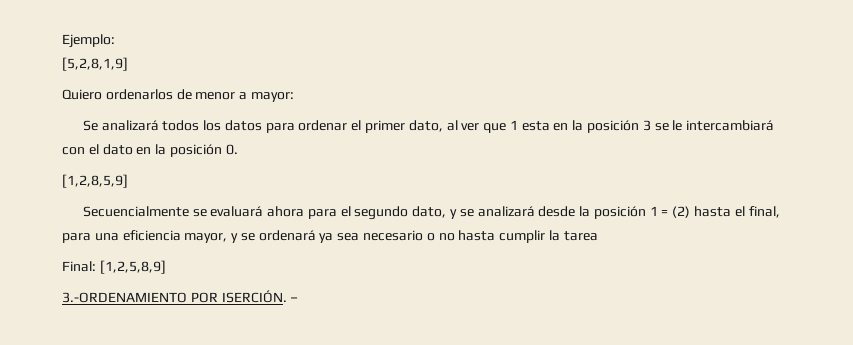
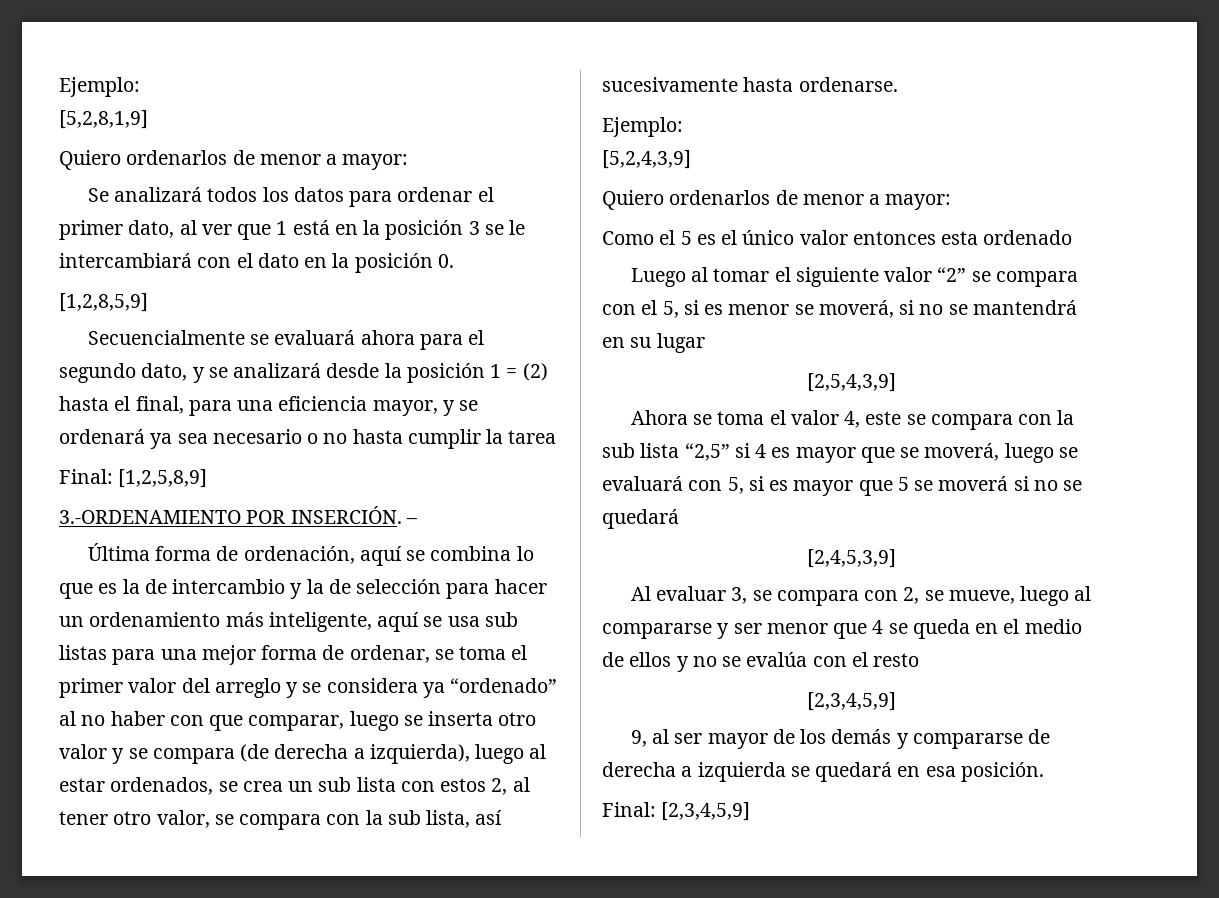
[521,121,550,131] esta -> [292,220,330,235] está
[221,290,287,303] ISERCIÓN. -> [290,506,402,524] INSERCIÓN.
(299, 299) none -> [87,543,534,566] [59,579,547,599] [59,612,518,632] [59,645,528,665] [59,678,558,698] [59,711,537,731] [59,744,547,764] [59,777,530,795] [59,810,503,830] [602,77,898,92] [602,117,683,137] [602,150,691,169] [602,190,952,210] [602,230,1073,245] [630,267,1078,287] [602,300,1077,318] [602,333,705,353] [807,373,896,392] [630,410,1075,430] [602,443,1078,463] [602,476,1083,496] [602,509,679,529] [807,549,896,568] [630,586,1092,606] [602,619,1082,639] [602,652,920,672] [807,692,896,711] [630,729,1051,749] [602,762,1044,782] [602,802,751,821] // Última forma de ordenación, aquí se combina lo que es la de intercambio y la de selección para hacer un ordenamiento más inteligente, aquí se usa sub listas para una mejor forma de ordenar, se toma el primer valor del arreglo y se considera ya “ordenado” al no haber con que comparar, luego se inserta otro valor y se compara (de derecha a izquierda), luego al estar ordenados, se crea un sub lista con estos 2, al tener otro valor, se compara con la sub lista, así sucesivamente hasta ordenarse. // Ejemplo: // [5,2,4,3,9] // Quiero ordenarlos de menor a mayor: // Como el 5 es el único valor entonces esta ordenado // Luego al tomar el siguiente valor “2” se compara con el 5, si es menor se moverá, si no se mantendrá en su lugar // [2,5,4,3,9] // Ahora se toma el valor 4, este se compara con la sub lista “2,5” si 4 es mayor que se moverá, luego se evaluará con 5, si es mayor que 5 se moverá si no se quedará // [2,4,5,3,9] // Al evaluar 3, se compara con 2, se mueve, luego al compararse y ser menor que 4 se queda en el medio de ellos y no se evalúa con el resto // [2,3,4,5,9] // 9, al ser mayor de los demás y compararse de derecha a izquierda se quedará en esa posición. // Final: [2,3,4,5,9]

